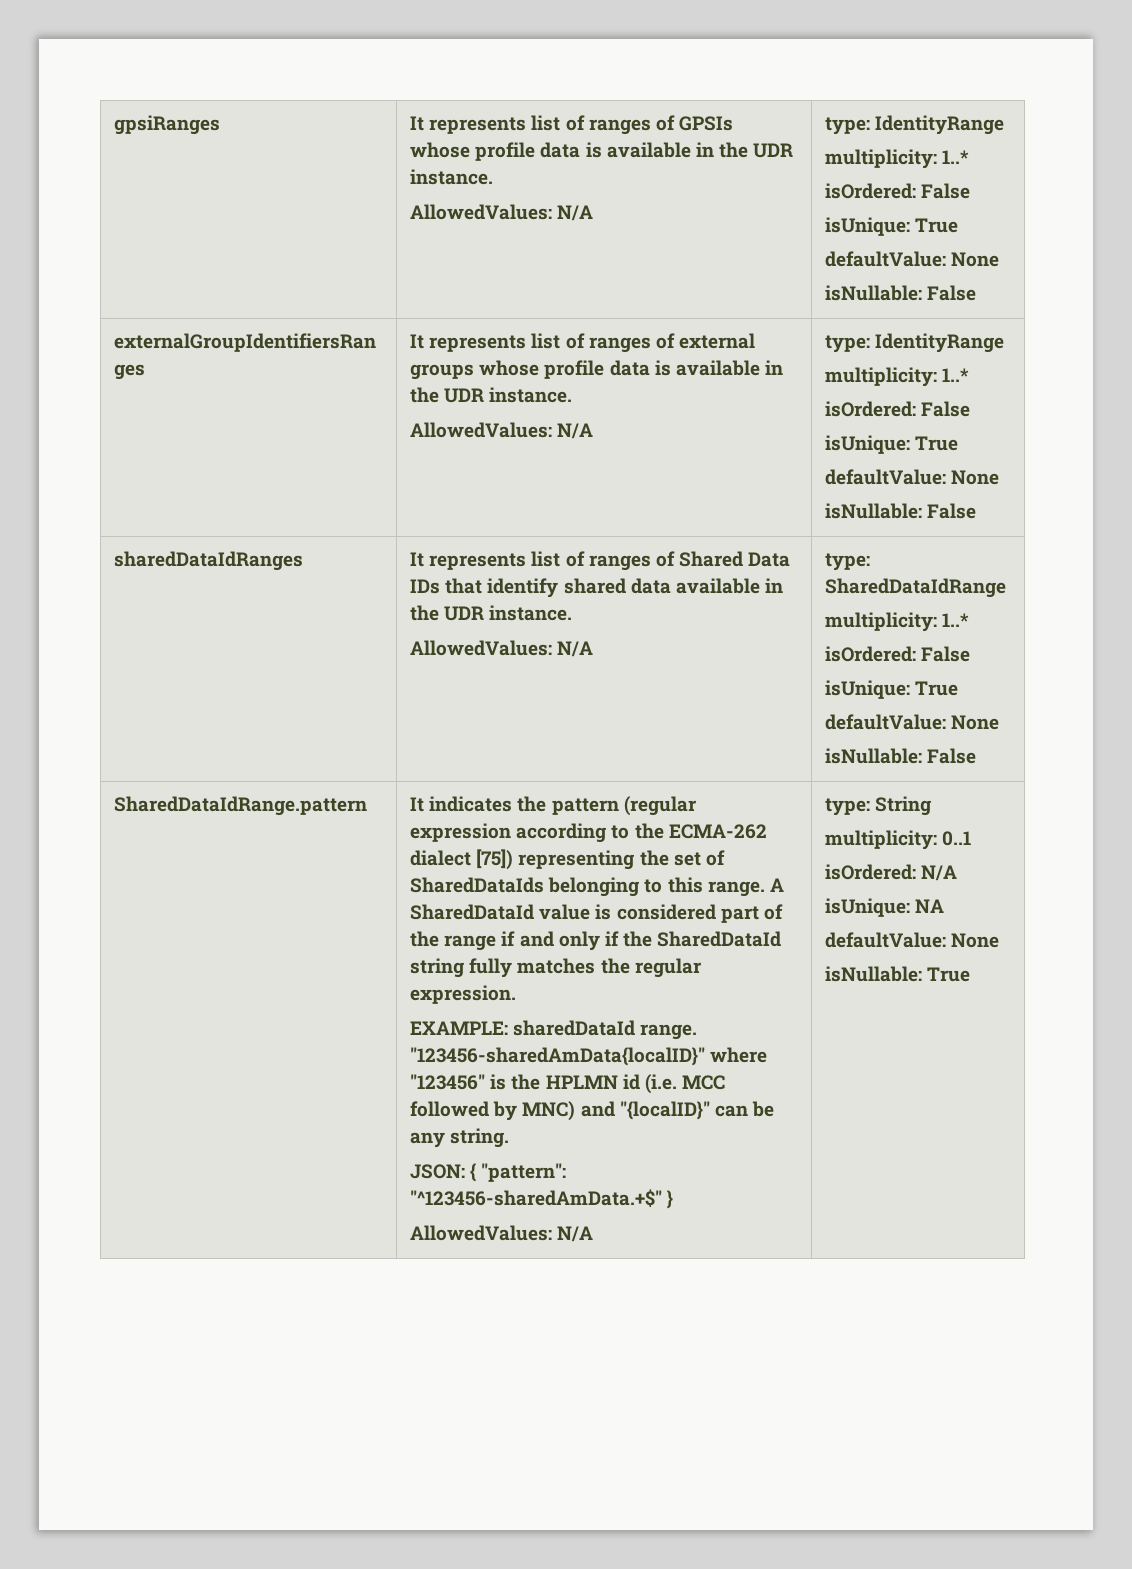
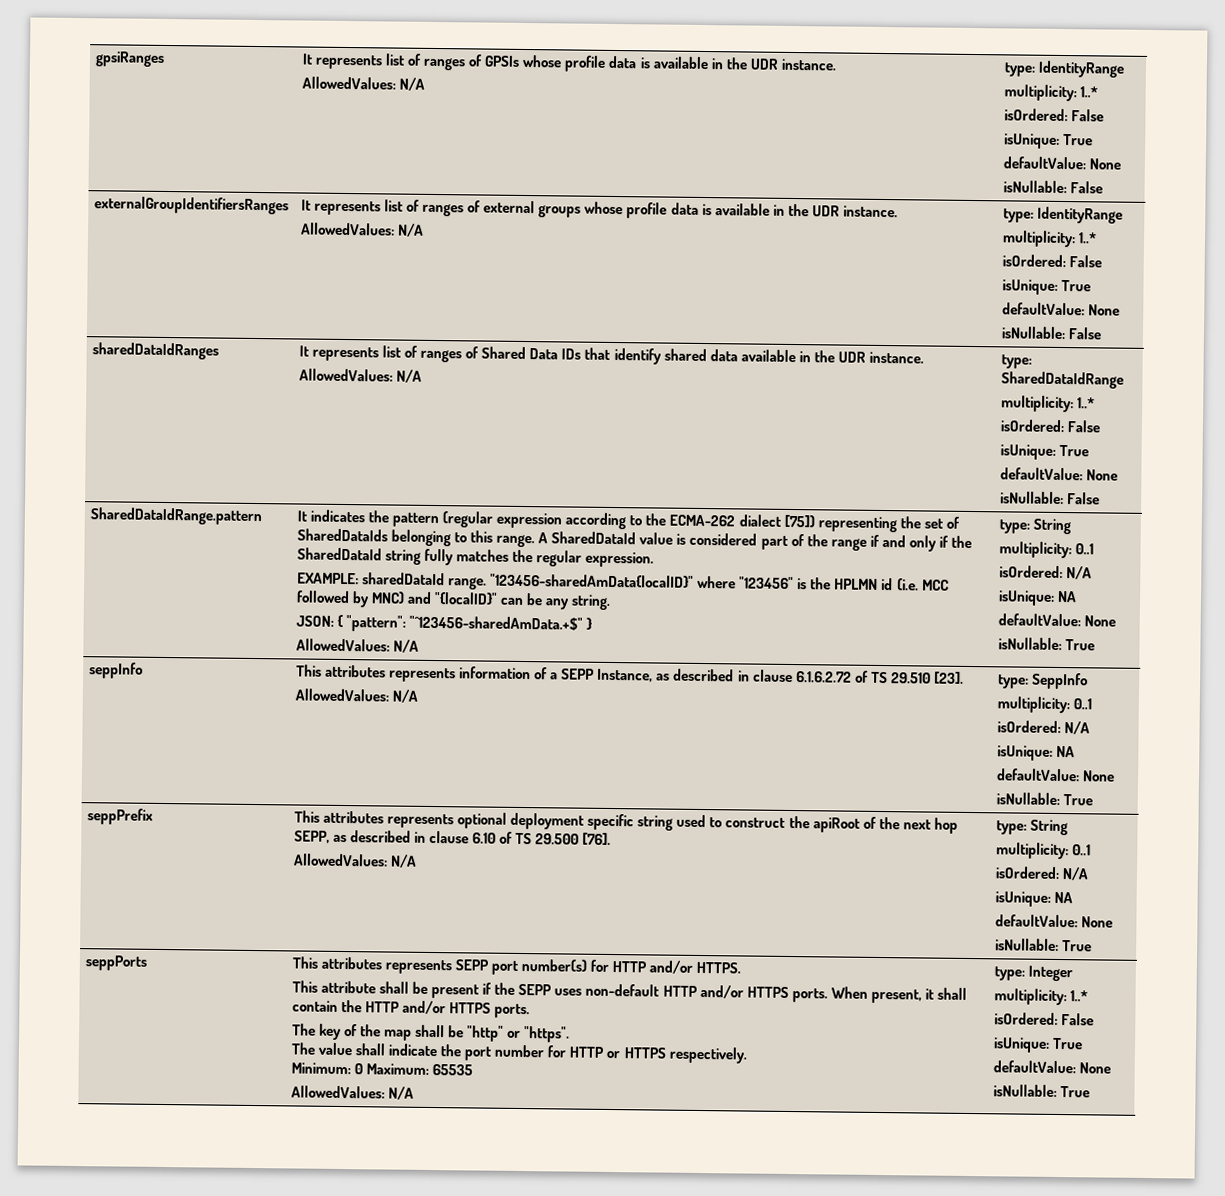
(971, 974) none -> [89,662,144,679] [296,664,964,684] [295,688,419,703] [998,672,1089,690] [997,696,1093,714] [997,720,1091,735] [997,745,1076,761] [996,768,1116,782] [996,792,1094,806] [87,808,154,825] [294,810,958,834] [294,830,612,846] [293,853,418,868] [996,819,1069,836] [996,842,1092,860] [995,866,1090,881] [995,891,1074,907] [995,914,1114,928] [995,938,1093,952] [85,955,148,971] [292,956,742,975] [292,980,967,1004] [292,999,531,1019] [292,1023,571,1043] [291,1042,747,1064] [291,1062,474,1076] [291,1085,415,1100] [994,965,1074,982] [994,988,1089,1006] [994,1012,1095,1026] [993,1037,1084,1053] [993,1060,1112,1074] [993,1084,1091,1098] // seppInfo | This attributes represents information of a SEPP Instance, as described in clause 6.1.6.2.72 of TS 29.510 [23]. // AllowedValues: N/A | type: SeppInfo // multiplicity: 0..1 // isOrdered: N/A // isUnique: NA // defaultValue: None // isNullable: True // seppPrefix | This attributes represents optional deployment specific string used to construct the apiRoot of the next hop SEPP, as described in clause 6.10 of TS 29.500 [76]. // AllowedValues: N/A | type: String // multiplicity: 0..1 // isOrdered: N/A // isUnique: NA // defaultValue: None // isNullable: True // seppPorts | This attributes represents SEPP port number(s) for HTTP and/or HTTPS. // This attribute shall be present if the SEPP uses non-default HTTP and/or HTTPS ports. When present, it shall contain the HTTP and/or HTTPS ports. // The key of the map shall be "http" or "https". // The value shall indicate the port number for HTTP or HTTPS respectively. // Minimum: 0 Maximum: 65535 // AllowedValues: N/A | type: Integer // multiplicity: 1..* // isOrdered: False // isUnique: True // defaultValue: None // isNullable: True

